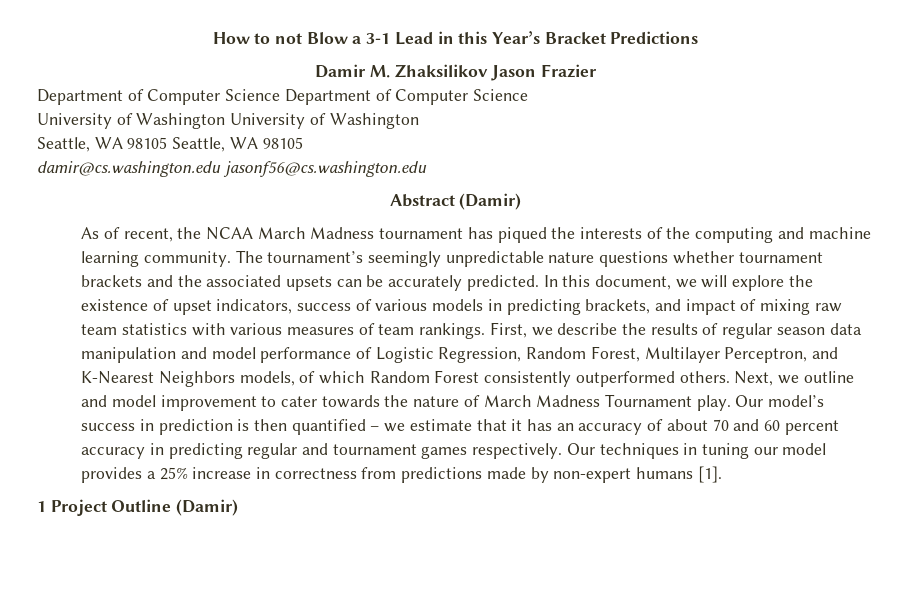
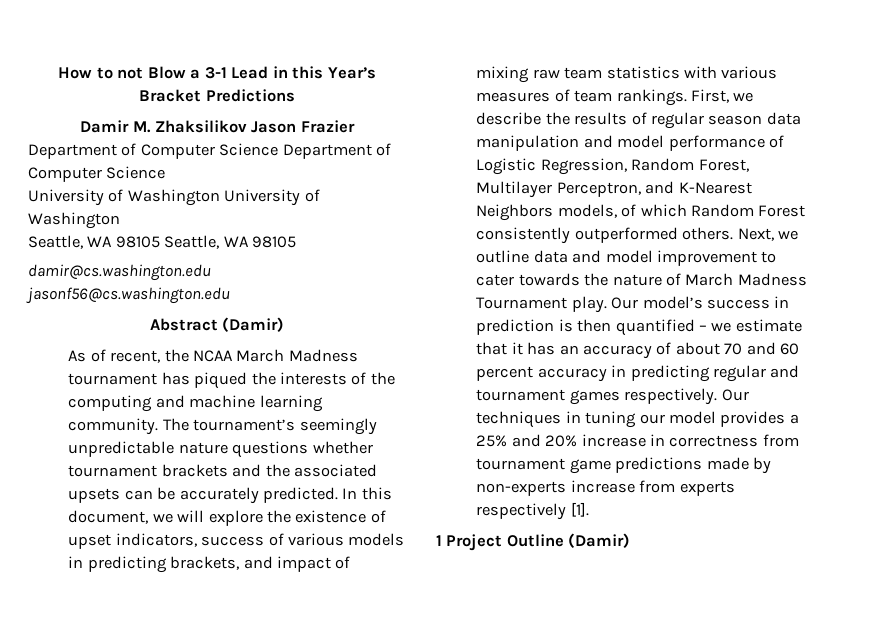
(854, 377) none -> [533,250,568,263] data
(188, 473) none -> [511,434,578,447] and 20%
(397, 473) none -> [476,458,611,474] tournament game
[553,467,694,483] non-expert humans -> [476,480,735,496] [476,503,567,520] non-experts increase from experts respectively

